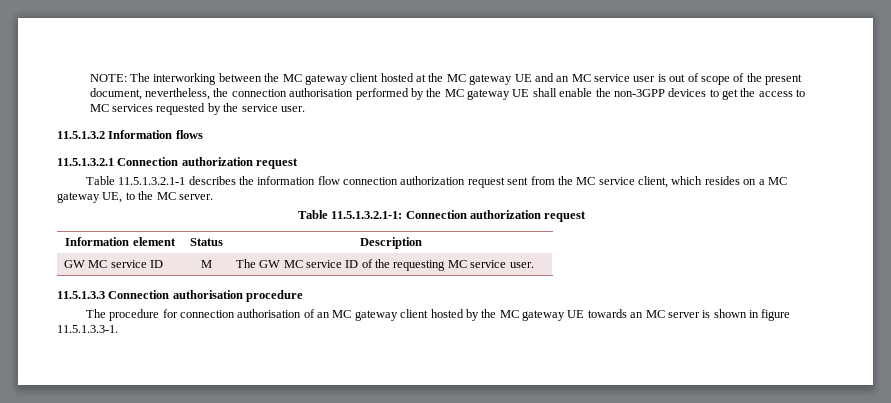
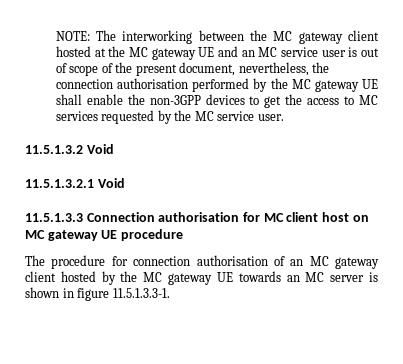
(239, 107) none -> [194,111,214,121] MC
[108,130,203,139] Information flows -> [86,144,114,154] Void
[117,157,299,169] [85,176,787,188] [57,191,213,203] [297,210,587,222] [65,237,176,246] [189,238,223,246] [360,237,423,249] [63,260,163,268] [200,260,212,268] [235,259,534,271] [57,290,243,299] Connection authorization request // Table 11.5.1.3.2.1-1 describes the information flow connection authorization request sent from the MC service client, which resides on a MC gateway UE, to the MC server. // Table 11.5.1.3.2.1-1: Connection authorization request // Information element | Status | Description // GW MC service ID | M | The GW MC service ID of the requesting MC service user. // 11.5.1.3.3 Connection authorisation -> [97,178,125,188] [25,212,369,222] [25,230,118,241] Void // 11.5.1.3.3 Connection authorisation for MC client host on MC gateway UE

